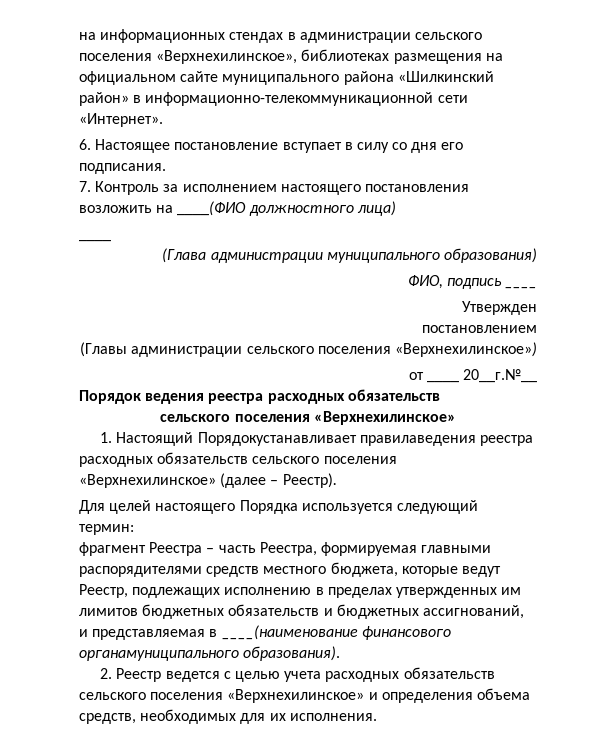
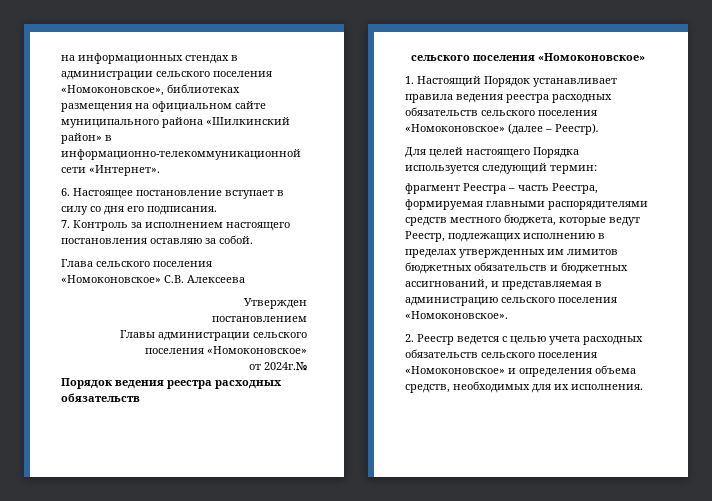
[156,50,298,64] «Верхнехилинское», -> [61,85,164,96] «Номоконовское»,
[79,201,396,216] [79,239,111,242] [162,248,537,263] [407,275,537,289] возложить на ____(ФИО должностного лица) // ____ // (Глава администрации муниципального образования) // ФИО, подпись ____ -> [150,235,253,244] [61,259,212,267] [61,275,245,283] оставляю за собой. // Глава сельского поселения «Номоконовское» С.В. Алексеева
[80,342,537,357] (Главы администрации сельского поселения «Верхнехилинское») -> [120,330,307,341] [145,346,307,354] Главы администрации сельского поселения «Номоконовское»
[426,369,537,383] ____ 20__г.№__ -> [264,362,307,371] 2024г.№
[313,411,456,425] «Верхнехилинское» -> [538,53,645,61] «Номоконовское»
[197,432,476,446] Порядокустанавливает правилаведения -> [484,76,617,87] [405,94,503,103] Порядок устанавливает правила ведения
[79,474,216,488] «Верхнехилинское» -> [405,124,505,132] «Номоконовское»
[221,625,451,640] [79,646,341,661] ____(наименование финансового органамуниципального образования). -> [405,297,617,306] [405,311,508,319] администрацию сельского поселения «Номоконовское».
[227,689,365,703] «Верхнехилинское» -> [405,366,505,374] «Номоконовское»

